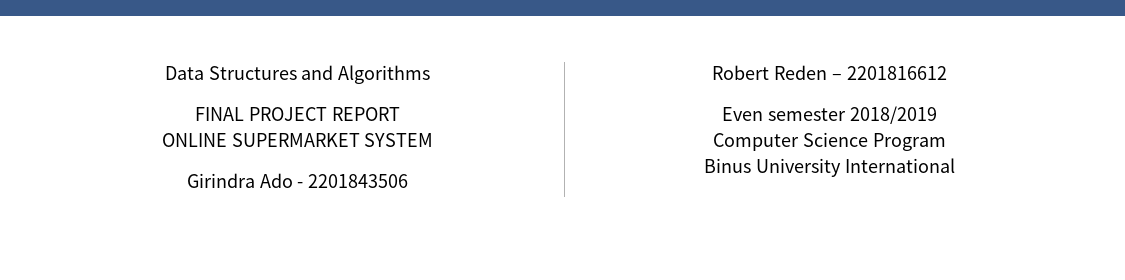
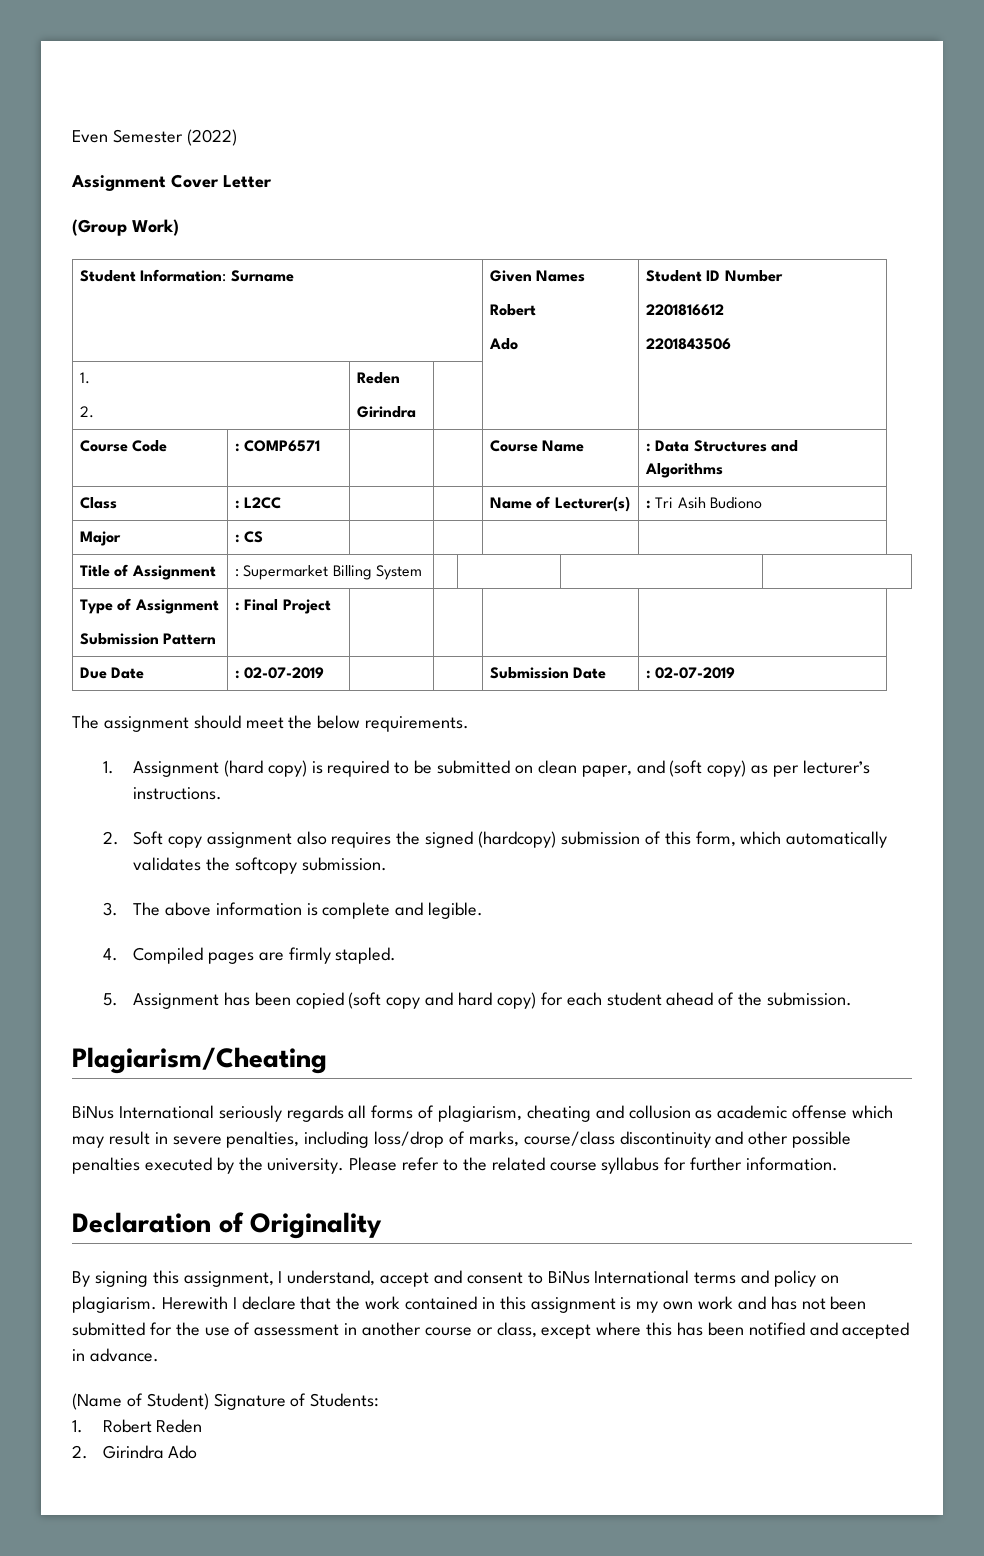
[164,65,431,84] [195,107,400,121] [161,133,434,147] [186,173,409,188] [712,65,947,80] [722,106,937,124] [713,132,946,151] [704,158,955,177] Data Structures and Algorithms // FINAL PROJECT REPORT // ONLINE SUPERMARKET SYSTEM // Girindra Ado - 2201843506 // Robert Reden – 2201816612 // Even semester 2018/2019 // Computer Science Program // Binus University International -> [72,129,237,146] [71,174,272,191] [72,219,179,236] [79,269,294,282] [489,270,586,282] [489,304,536,316] [488,338,518,350] [645,270,783,282] [645,304,724,316] [645,338,731,350] [79,372,90,384] [79,406,94,418] [356,372,400,384] [356,406,416,418] [79,440,168,452] [234,440,321,452] [489,440,585,452] [645,440,798,452] [644,463,723,478] [79,497,117,509] [234,497,282,509] [489,496,630,512] [645,497,762,509] [79,531,121,546] [234,531,264,543] [79,564,216,580] [234,565,422,580] [79,598,219,614] [79,633,217,645] [234,599,331,614] [79,667,145,679] [234,667,325,679] [489,667,607,679] [645,667,736,679] [72,715,470,732] [102,760,870,777] [133,787,223,800] [102,831,888,848] [133,857,387,874] [102,902,484,919] [102,947,397,964] [102,992,852,1009] [72,1047,327,1074] [72,1105,894,1122] [72,1131,852,1148] [72,1157,839,1174] [72,1212,383,1239] [72,1270,839,1287] [72,1296,867,1313] [72,1322,910,1339] [72,1348,159,1362] [72,1393,380,1410] [72,1419,203,1433] [72,1445,198,1459] Even Semester (2022) // Assignment Cover Letter // (Group Work) // Student Information: Surname | Given Names // Robert // Ado | Student ID Number // 2201816612 // 2201843506 // 1. // 2. | Reden // Girindra | | | // Course Code | : COMP6571 | | | Course Name | : Data Structures and Algorithms // Class | : L2CC | | | Name of Lecturer(s) | : Tri Asih Budiono // Major | : CS | | | | // Title of Assignment | : Supermarket Billing System | | | | // Type of Assignment // Submission Pattern | : Final Project | | | | // Due Date | : 02-07-2019 | | | Submission Date | : 02-07-2019 // The assignment should meet the below requirements. // 1. Assignment (hard copy) is required to be submitted on clean paper, and (soft copy) as per lecturer’s instructions. // 2. Soft copy assignment also requires the signed (hardcopy) submission of this form, which automatically validates the softcopy submission. // 3. The above information is complete and legible. // 4. Compiled pages are firmly stapled. // 5. Assignment has been copied (soft copy and hard copy) for each student ahead of the submission. // Plagiarism/Cheating // BiNus International seriously regards all forms of plagiarism, cheating and collusion as academic offense which may result in severe penalties, including loss/drop of marks, course/class discontinuity and other possible penalties executed by the university. Please refer to the related course syllabus for further information. // Declaration of Originality // By signing this assignment, I understand, accept and consent to BiNus International terms and policy on plagiarism. Herewith I declare that the work contained in this assignment is my own work and has not been submitted for the use of assessment in another course or class, except where this has been notified and accepted in advance. // (Name of Student) Signature of Students: // 1. Robert Reden // 2. Girindra Ado

